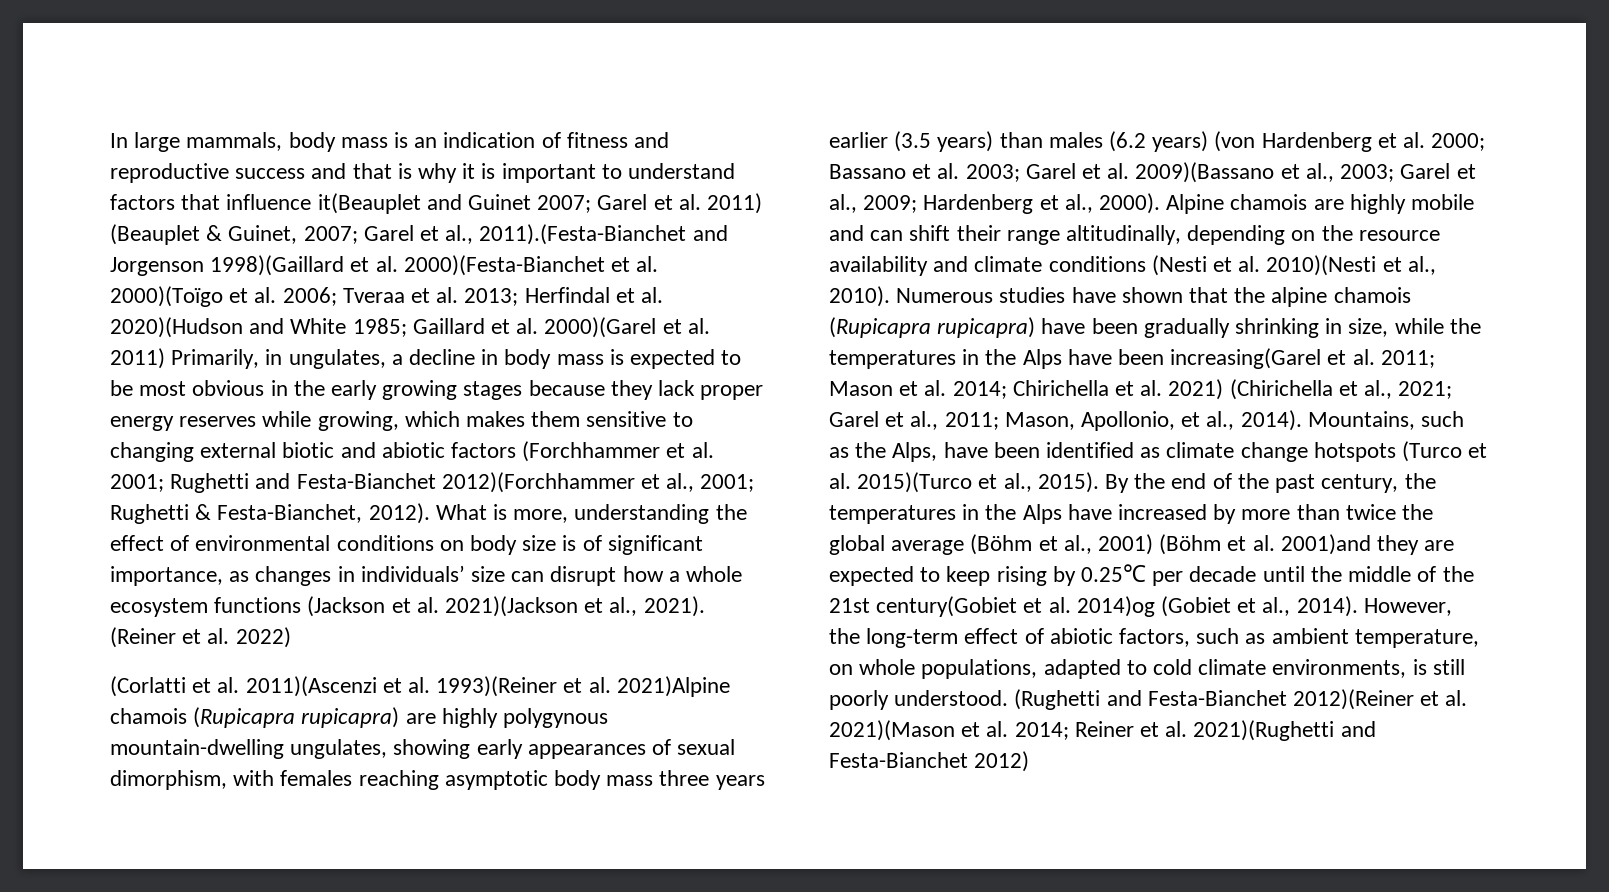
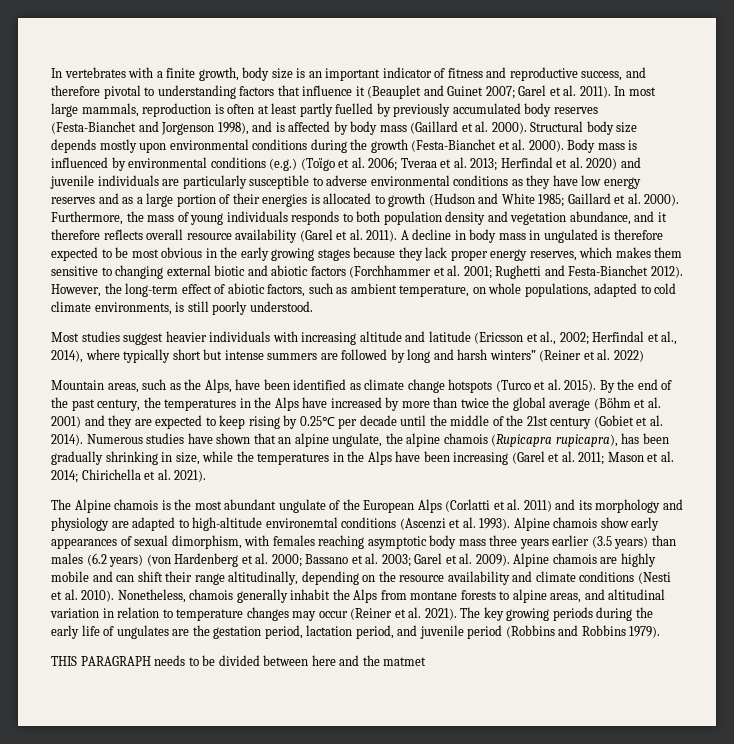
[110,132,670,152] [110,163,736,183] In large mammals, body mass is an indication of fitness and reproductive success and that is why it is important to understand -> [51,67,646,81] [51,85,236,99] In vertebrates with a finite growth, body size is an important indicator of fitness and reproductive success, and therefore pivotal to understanding
[317,193,421,214] it(Beauplet -> [355,85,422,99] it (Beauplet
[707,193,763,214] [110,224,728,245] [110,255,659,276] [110,286,223,307] 2011) (Beauplet & Guinet, 2007; Garel et al., 2011).(Festa-Bianchet and Jorgenson 1998)(Gaillard et al. 2000)(Festa-Bianchet et al. 2000)(Toïgo -> [579,86,656,98] [51,103,598,117] [51,121,638,135] [51,139,638,153] [51,157,335,171] 2011). In most large mammals, reproduction is often at least partly fuelled by previously accumulated body reserves (Festa-Bianchet and Jorgenson 1998), and is affected by body mass (Gaillard et al. 2000). Structural body size depends mostly upon environmental conditions during the growth (Festa-Bianchet et al. 2000). Body mass is influenced by environmental conditions (e.g.) (Toïgo
[110,317,243,338] 2020)(Hudson -> [586,157,641,170] [50,175,641,189] [51,193,475,207] 2020) and juvenile individuals are particularly susceptible to adverse environmental conditions as they have low energy reserves and as a large portion of their energies is allocated to growth (Hudson
[544,317,710,338] [110,348,624,369] 2000)(Garel et al. 2011) Primarily, in ungulates, a decline in body mass is -> [644,194,680,206] [51,211,667,225] [51,229,663,243] 2000). Furthermore, the mass of young individuals responds to both population density and vegetation abundance, and it therefore reflects overall resource availability (Garel et al. 2011). A decline in body mass in ungulated is therefore
[179,411,399,431] reserves while growing, -> [529,251,577,261] reserves,
[441,472,755,493] [110,503,747,524] [110,535,703,555] [110,565,743,586] [110,596,705,617] [110,627,291,648] [110,676,730,697] [110,707,609,728] [110,739,471,759] 2012)(Forchhammer et al., 2001; Rughetti & Festa-Bianchet, 2012). What is more, understanding the effect of environmental conditions on body size is of significant importance, as changes in individuals’ size can disrupt how a whole ecosystem functions (Jackson et al. 2021)(Jackson et al., 2021). (Reiner et al. 2022) // (Corlatti et al. 2011)(Ascenzi et al. 1993)(Reiner et al. 2021)Alpine chamois (Rupicapra rupicapra) are highly polygynous mountain-dwelling ungulates, showing -> [650,266,683,278] [51,283,677,297] [51,301,313,315] [51,331,678,345] [51,349,644,363] [51,379,673,393] [51,397,661,411] [51,415,663,429] [51,433,669,447] [51,451,674,465] [51,469,207,483] [51,499,683,513] [51,517,629,531] 2012). However, the long-term effect of abiotic factors, such as ambient temperature, on whole populations, adapted to cold climate environments, is still poorly understood. // Most studies suggest heavier individuals with increasing altitude and latitude (Ericsson et al., 2002; Herfindal et al., 2014), where typically short but intense summers are followed by long and harsh winters” (Reiner et al. 2022) // Mountain areas, such as the Alps, have been identified as climate change hotspots (Turco et al. 2015). By the end of the past century, the temperatures in the Alps have increased by more than twice the global average (Böhm et al. 2001) and they are expected to keep rising by 0.25℃ per decade until the middle of the 21st century (Gobiet et al. 2014). Numerous studies have shown that an alpine ungulate, the alpine chamois (Rupicapra rupicapra), has been gradually shrinking in size, while the temperatures in the Alps have been increasing (Garel et al. 2011; Mason et al. 2014; Chirichella et al. 2021). // The Alpine chamois is the most abundant ungulate of the European Alps (Corlatti et al. 2011) and its morphology and physiology are adapted to high-altitude environemtal conditions (Ascenzi et al. 1993). Alpine chamois show
[1135,162,1476,183] [829,193,1161,214] 2009)(Bassano et al., 2003; Garel et al., 2009; Hardenberg et al., 2000). -> [475,554,510,566] 2009).
[1266,255,1436,276] [829,286,1411,307] [829,317,1481,338] [829,348,1435,369] [829,379,1453,400] [829,410,1465,431] [829,441,1488,462] [829,472,1436,493] [829,504,1434,524] [829,534,1455,555] [829,564,1474,586] [829,596,1452,617] [829,628,1479,648] [829,659,1465,679] [829,689,1468,710] [829,720,1376,741] [829,751,1030,772] 2010)(Nesti et al., 2010). Numerous studies have shown that the alpine chamois (Rupicapra rupicapra) have been gradually shrinking in size, while the temperatures in the Alps have been increasing(Garel et al. 2011; Mason et al. 2014; Chirichella et al. 2021) (Chirichella et al., 2021; Garel et al., 2011; Mason, Apollonio, et al., 2014). Mountains, such as the Alps, have been identified as climate change hotspots (Turco et al. 2015)(Turco et al., 2015). By the end of the past century, the temperatures in the Alps have increased by more than twice the global average (Böhm et al., 2001) (Böhm et al. 2001)and they are expected to keep rising by 0.25℃ per decade until the middle of the 21st century(Gobiet et al. 2014)og (Gobiet et al., 2014). However, the long-term effect of abiotic factors, such as ambient temperature, on whole populations, adapted to cold climate environments, is still poorly understood. (Rughetti and Festa-Bianchet 2012)(Reiner et al. 2021)(Mason et al. 2014; Reiner et al. 2021)(Rughetti and Festa-Bianchet 2012) -> [81,589,666,603] [50,607,653,621] [51,625,661,639] [51,655,427,666] 2010). Nonetheless, chamois generally inhabit the Alps from montane forests to alpine areas, and altitudinal variation in relation to temperature changes may occur (Reiner et al. 2021). The key growing periods during the early life of ungulates are the gestation period, lactation period, and juvenile period (Robbins and Robbins 1979). // THIS PARAGRAPH needs to be divided between here and the matmet

